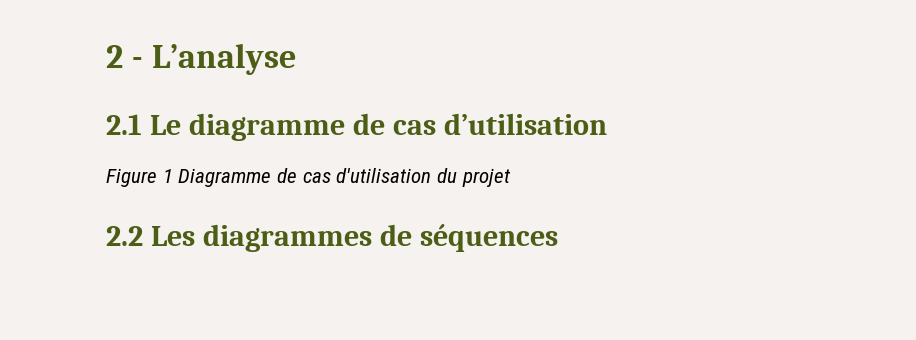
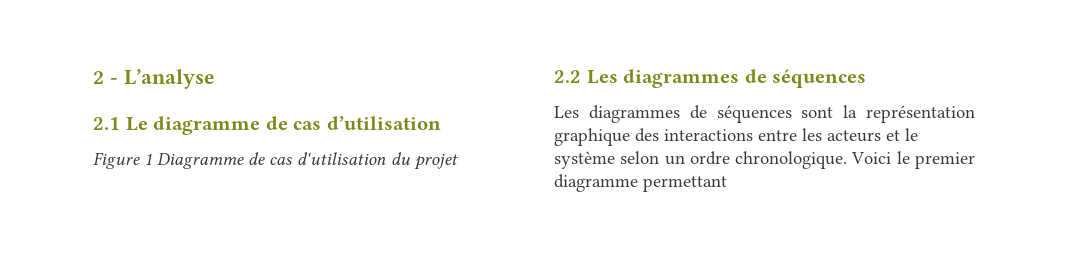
(558, 238) none -> [554,105,975,123] [554,128,918,146] [554,151,975,169] [554,174,727,192] // Les diagrammes de séquences sont la représentation graphique des interactions entre les acteurs et le système selon un ordre chronologique. Voici le premier diagramme permettant

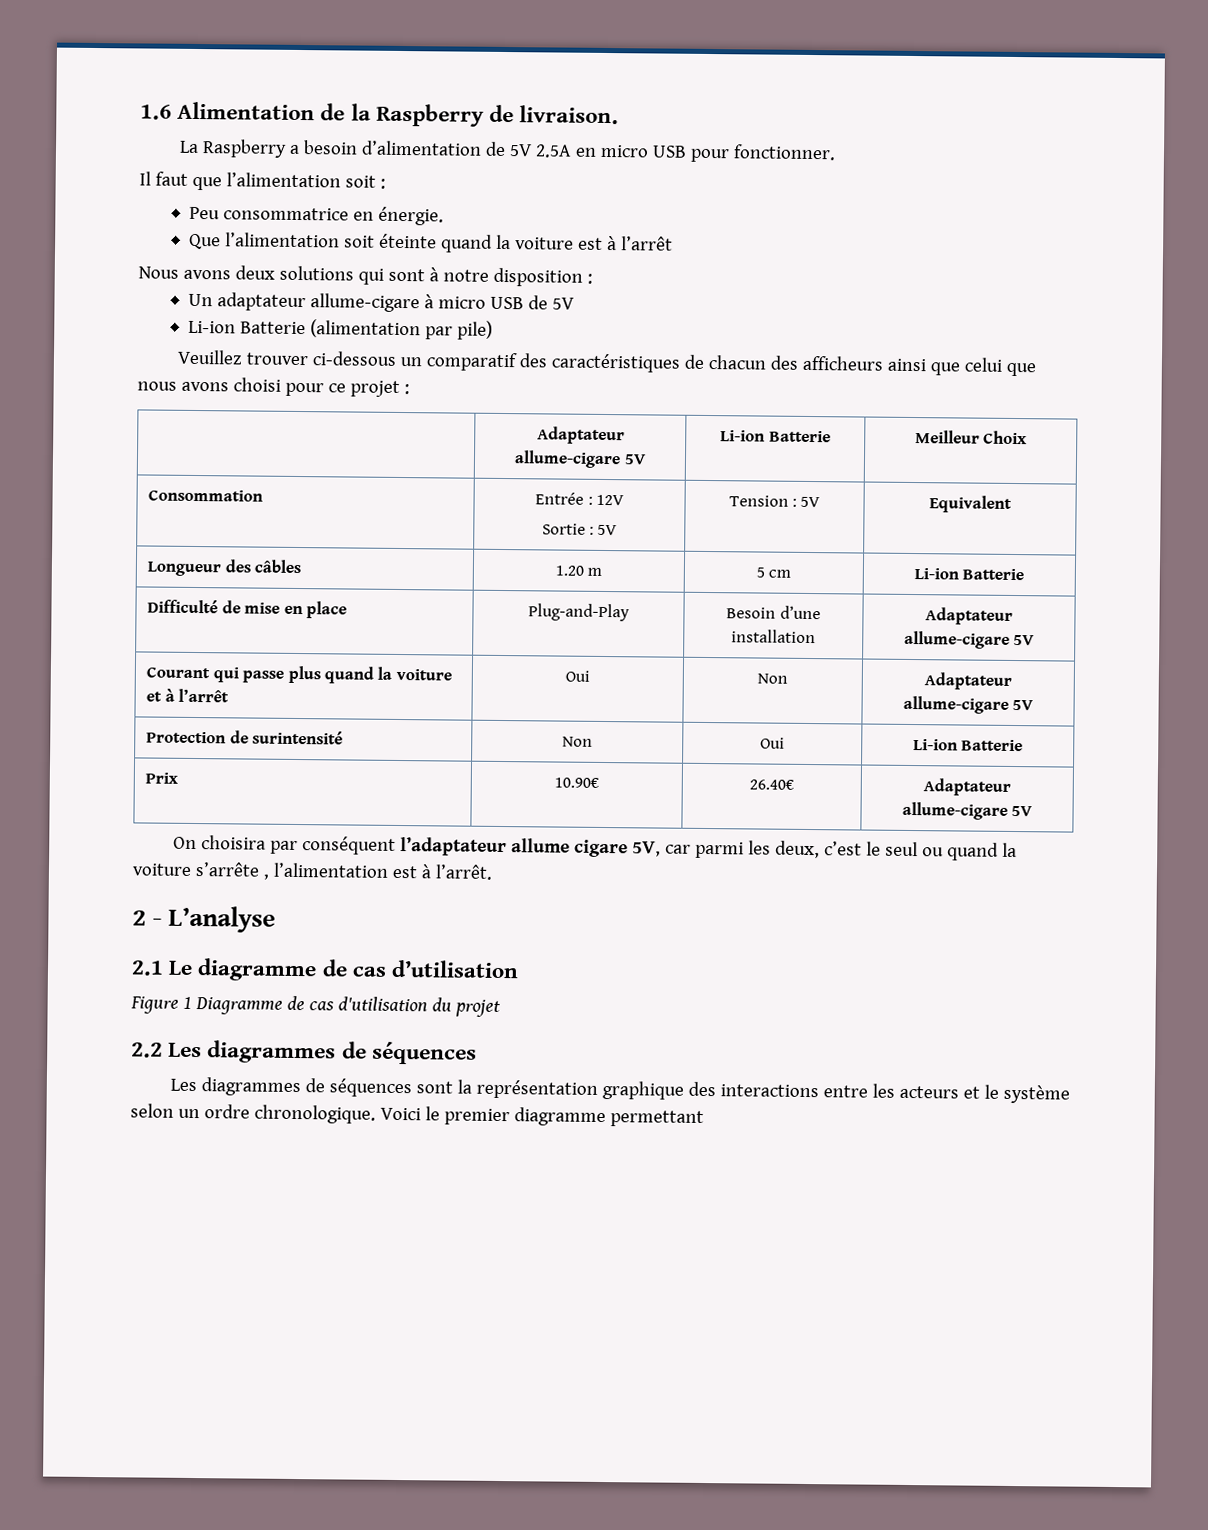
(93, 77) none -> [140,101,620,127] [179,139,837,163] [139,171,386,191] [188,206,444,226] [188,232,673,253] [138,265,593,287] [187,292,575,313] [187,319,493,340] [177,349,1037,377] [137,377,410,397] [536,426,625,445] [514,450,647,469] [720,430,831,443] [914,430,1028,445] [148,489,264,502] [535,492,624,506] [541,523,618,536] [728,495,821,508] [929,495,1012,513] [147,559,302,577] [554,565,603,576] [755,567,792,578] [913,568,1025,581] [147,599,347,619] [528,603,630,622] [726,605,821,620] [731,629,816,644] [925,607,1013,625] [903,630,1036,649] [146,665,452,684] [146,688,230,703] [565,670,590,682] [757,673,788,684] [924,672,1012,690] [902,695,1035,714] [146,730,344,745] [562,736,593,747] [760,737,785,749] [912,739,1024,752] [145,772,179,784] [554,777,599,788] [749,779,794,790] [923,778,1011,796] [901,801,1034,820] [173,835,1018,861] [132,862,493,880] 1.6 Alimentation de la Raspberry de livraison. // La Raspberry a besoin d’alimentation de 5V 2.5A en micro USB pour fonctionner. // Il faut que l’alimentation soit : // Peu consommatrice en énergie. // Que l’alimentation soit éteinte quand la voiture est à l’arrêt // Nous avons deux solutions qui sont à notre disposition : // Un adaptateur allume-cigare à micro USB de 5V // Li-ion Batterie (alimentation par pile) // Veuillez trouver ci-dessous un comparatif des caractéristiques de chacun des afficheurs ainsi que celui que nous avons choisi pour ce projet : // | Adaptateur allume-cigare 5V | Li-ion Batterie | Meilleur Choix // Consommation | Entrée : 12V // Sortie : 5V | Tension : 5V | Equivalent // Longueur des câbles | 1.20 m | 5 cm | Li-ion Batterie // Difficulté de mise en place | Plug-and-Play | Besoin d’une installation | Adaptateur allume-cigare 5V // Courant qui passe plus quand la voiture et à l’arrêt | Oui | Non | Adaptateur allume-cigare 5V // Protection de surintensité | Non | Oui | Li-ion Batterie // Prix | 10.90€ | 26.40€ | Adaptateur allume-cigare 5V // On choisira par conséquent l’adaptateur allume cigare 5V, car parmi les deux, c’est le seul ou quand la voiture s’arrête , l’alimentation est à l’arrêt. //

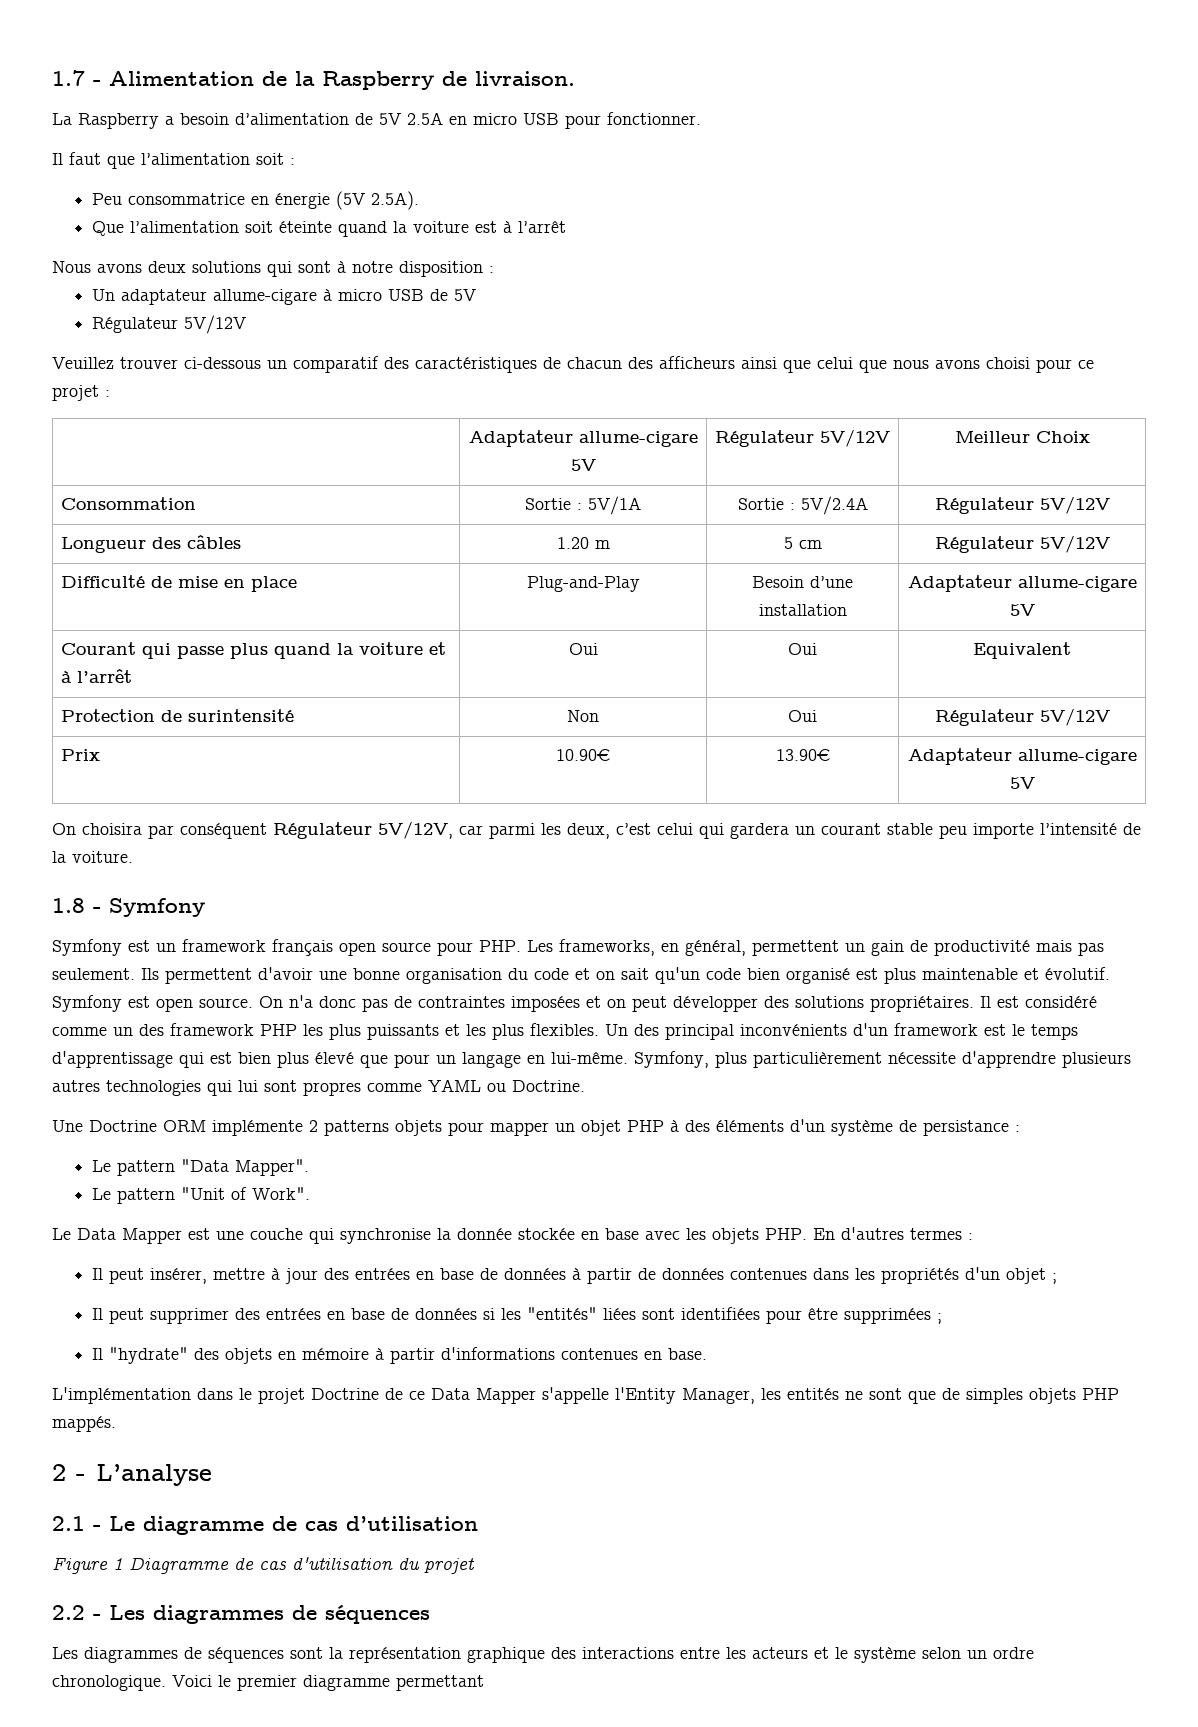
[140,104,172,120] 1.6 -> [52,70,101,86] 1.7 -
[377,206,444,226] énergie. -> [274,191,419,210] énergie (5V 2.5A).
[187,319,493,340] Li-ion Batterie (alimentation par pile) -> [91,315,246,334] Régulateur 5V/12V
[720,430,831,443] Li-ion Batterie -> [715,429,890,447] Régulateur 5V/12V
[535,492,624,506] [541,523,618,536] [728,495,821,508] [929,495,1012,513] Entrée : 12V // Sortie : 5V | Tension : 5V | Equivalent -> [525,496,641,515] [737,496,868,515] [934,496,1110,514] Sortie : 5V/1A | Sortie : 5V/2.4A | Régulateur 5V/12V
[913,568,1025,581] Li-ion Batterie -> [934,535,1110,553] Régulateur 5V/12V
[757,673,788,684] [924,672,1012,690] [902,695,1035,714] Non | Adaptateur allume-cigare 5V -> [788,643,817,655] [973,642,1071,659] Oui | Equivalent
[912,739,1024,752] Li-ion Batterie -> [934,708,1110,726] Régulateur 5V/12V
[749,779,794,790] 26.40€ -> [775,749,830,761] 13.90€
[400,837,662,858] l’adaptateur allume cigare 5V, -> [273,821,453,839] Régulateur 5V/12V,
[866,841,1018,861] [132,862,493,880] le seul ou quand la voiture s’arrête , l’alimentation est à l’arrêt. -> [657,823,1141,839] [52,851,133,863] [52,898,205,917] [52,939,1104,956] [52,967,1110,984] [52,995,1097,1012] [52,1023,1078,1040] [52,1051,1131,1068] [52,1079,585,1096] [52,1119,1020,1136] [91,1159,309,1176] [91,1187,310,1204] [52,1227,973,1244] [91,1267,1057,1284] [91,1307,942,1324] [91,1347,707,1364] [52,1387,1119,1404] [52,1416,116,1432] celui qui gardera un courant stable peu importe l’intensité de la voiture. // 1.8 - Symfony // Symfony est un framework français open source pour PHP. Les frameworks, en général, permettent un gain de productivité mais pas seulement. Ils permettent d'avoir une bonne organisation du code et on sait qu'un code bien organisé est plus maintenable et évolutif. Symfony est open source. On n'a donc pas de contraintes imposées et on peut développer des solutions propriétaires. Il est considéré comme un des framework PHP les plus puissants et les plus flexibles. Un des principal inconvénients d'un framework est le temps d'apprentissage qui est bien plus élevé que pour un langage en lui-même. Symfony, plus particulièrement nécessite d'apprendre plusieurs autres technologies qui lui sont propres comme YAML ou Doctrine. // Une Doctrine ORM implémente 2 patterns objets pour mapper un objet PHP à des éléments d'un système de persistance : // Le pattern "Data Mapper". // Le pattern "Unit of Work". // Le Data Mapper est une couche qui synchronise la donnée stockée en base avec les objets PHP. En d'autres termes : // Il peut insérer, mettre à jour des entrées en base de données à partir de données contenues dans les propriétés d'un objet ; // Il peut supprimer des entrées en base de données si les "entités" liées sont identifiées pour être supprimées ; // Il "hydrate" des objets en mémoire à partir d'informations contenues en base. // L'implémentation dans le projet Doctrine de ce Data Mapper s'appelle l'Entity Manager, les entités ne sont que de simples objets PHP mappés.
(164, 968) none -> [93,1525,101,1531] -
(163, 1050) none -> [93,1614,101,1620] -

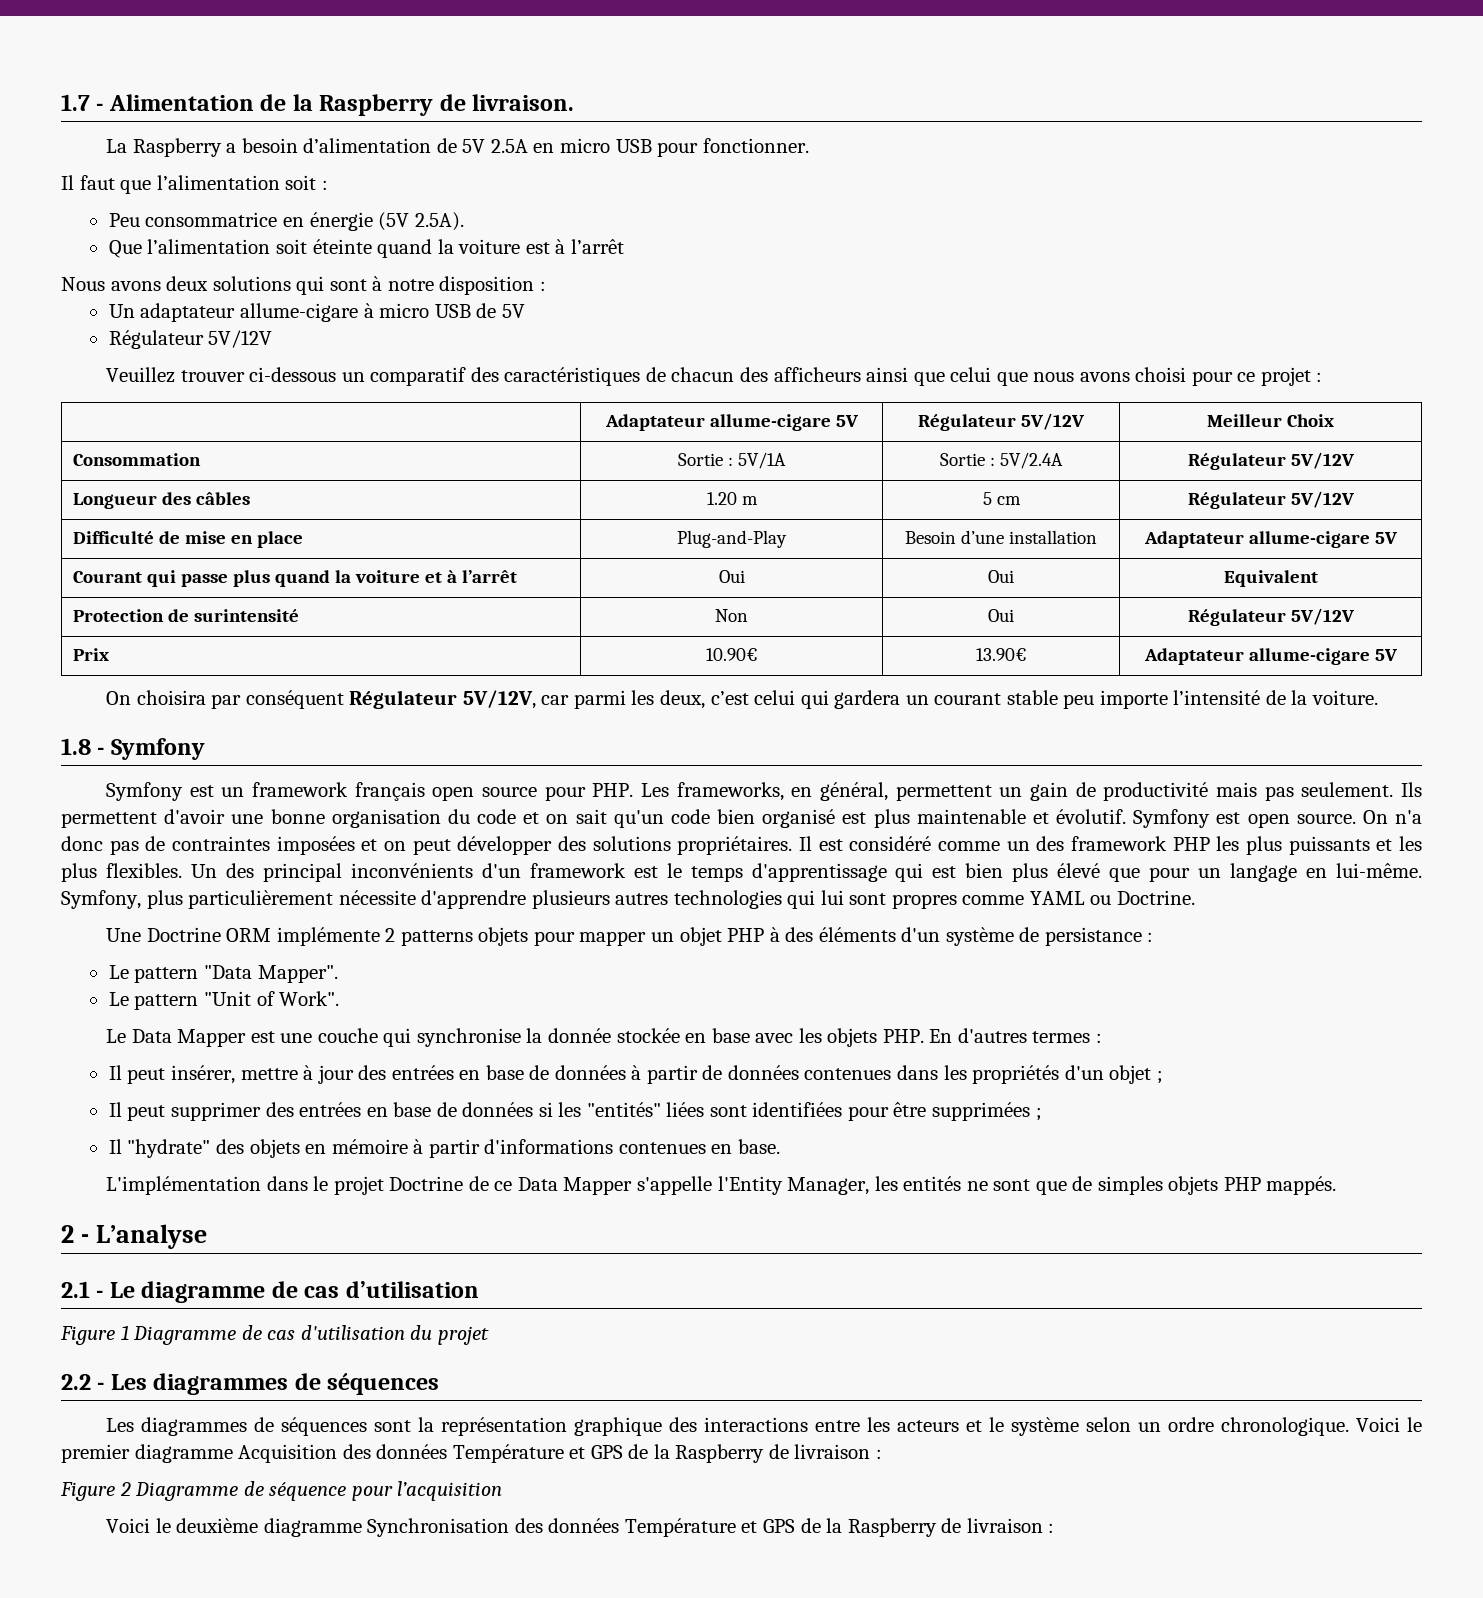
[396,1675,484,1691] permettant -> [238,1444,882,1463] [60,1481,503,1501] [106,1518,1055,1537] Acquisition des données Température et GPS de la Raspberry de livraison : // Figure 2 Diagramme de séquence pour l’acquisition // Voici le deuxième diagramme Synchronisation des données Température et GPS de la Raspberry de livraison :

